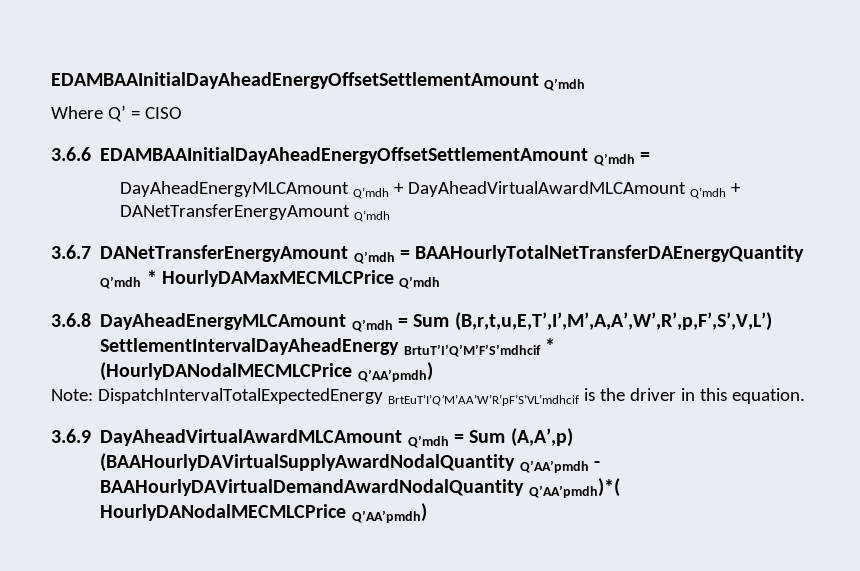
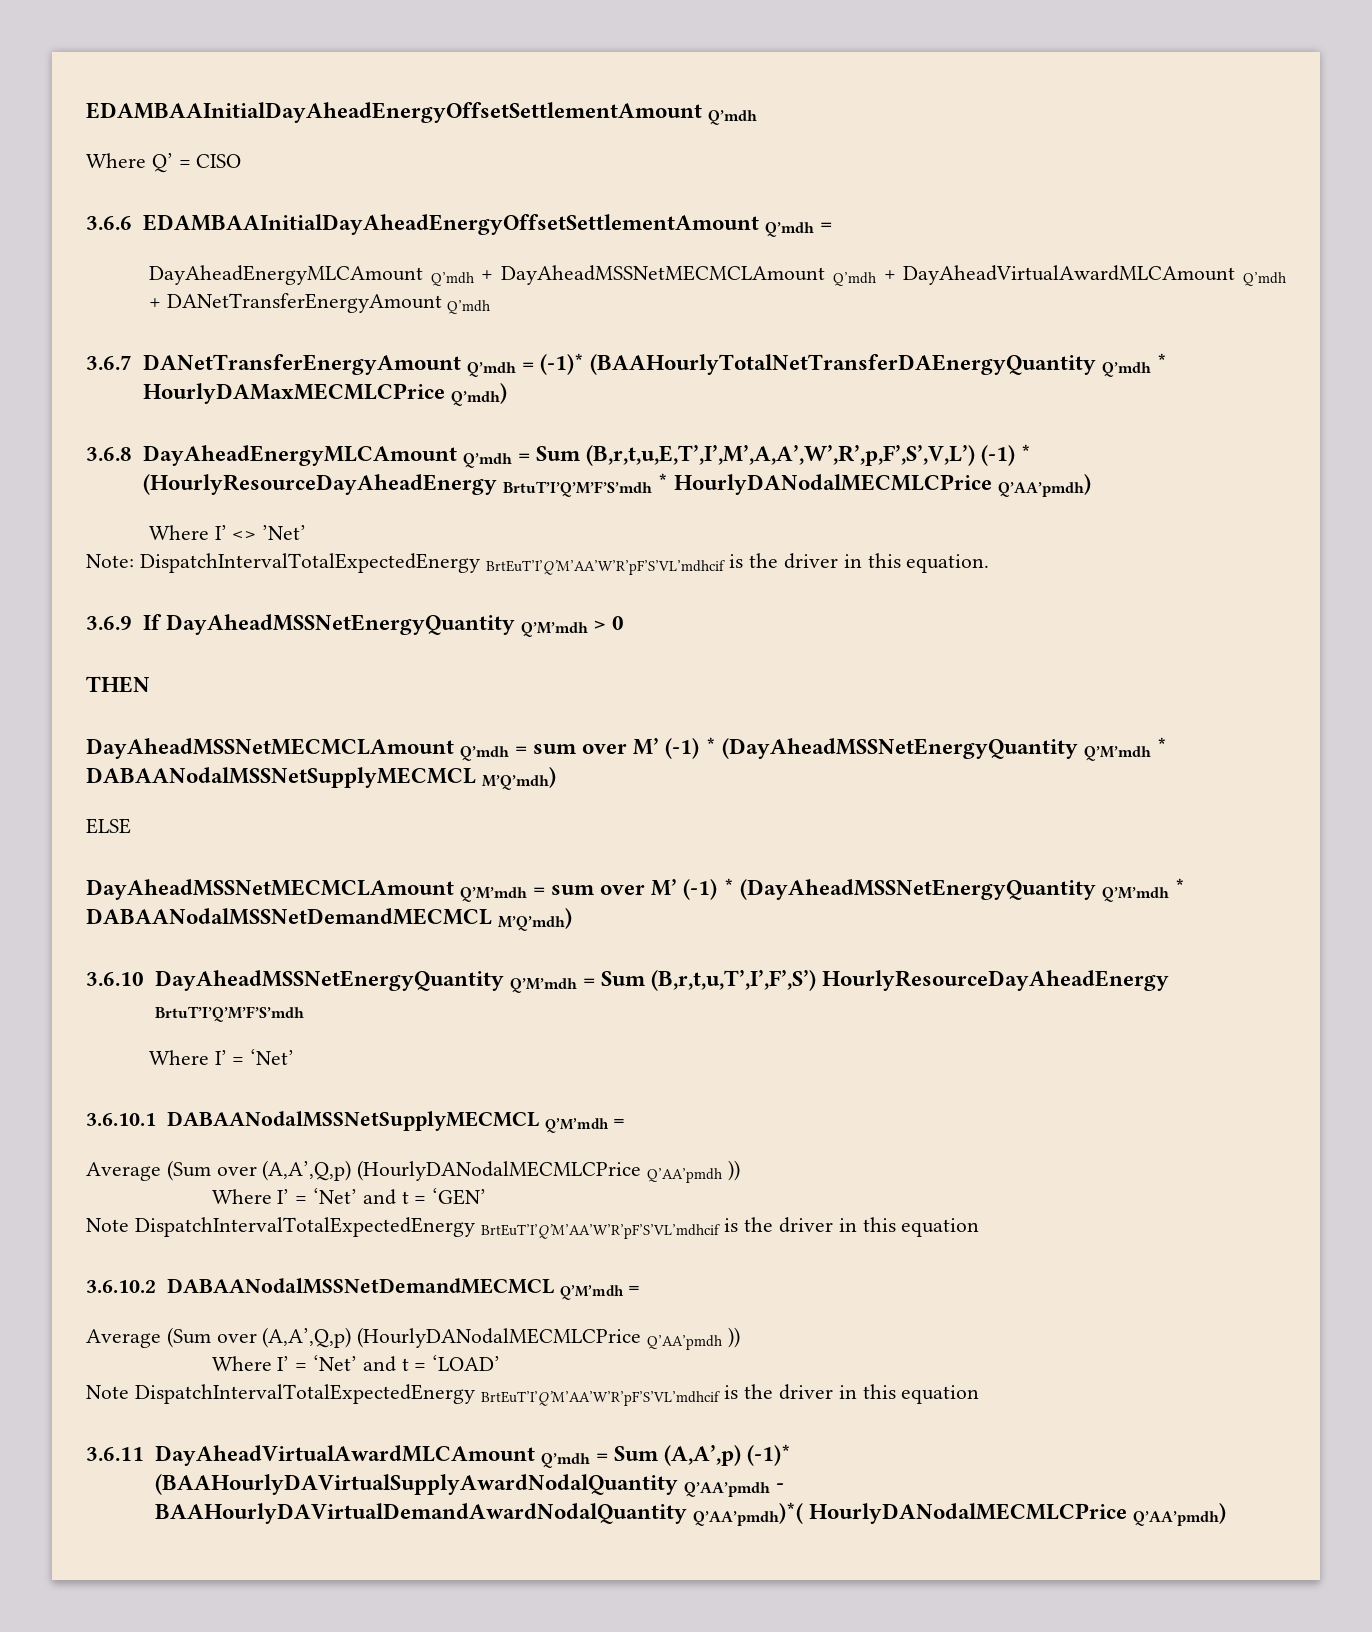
(404, 188) none -> [501,265,896,286] DayAheadMSSNetMECMCLAmount Q’mdh +
[415,245,805,262] BAAHourlyTotalNetTransferDAEnergyQuantity -> [539,353,1097,375] (-1)* (BAAHourlyTotalNetTransferDAEnergyQuantity
[399,276,441,289] Q’mdh -> [450,383,507,406] Q’mdh)
[100,338,556,357] [100,362,433,382] SettlementIntervalDayAheadEnergy BrtuT’I’Q’M’F’S’mdhcif * (HourlyDANodalMECMLCPrice Q’AA’pmdh) -> [981,444,1032,466] [142,473,1092,497] [148,525,307,540] (-1) * (HourlyResourceDayAheadEnergy BrtuT’I’Q’M’F’S’mdh * HourlyDANodalMECMLCPrice Q’AA’pmdh) // Where I’ <> ’Net’
(91, 436) none -> [142,614,625,637] [86,676,150,693] [86,737,1167,761] [86,767,557,790] [86,818,131,834] [86,878,1185,902] [86,908,573,931] [86,970,1170,993] [154,1006,304,1022] [148,1049,295,1065] [86,1111,626,1133] [86,1160,740,1183] [211,1188,487,1205] [86,1217,980,1239] [86,1278,641,1300] [86,1327,740,1350] [211,1355,501,1372] [86,1384,980,1406] [86,1447,144,1461] If DayAheadMSSNetEnergyQuantity Q’M’mdh > 0 // THEN // DayAheadMSSNetMECMCLAmount Q’mdh = sum over M’ (-1) * (DayAheadMSSNetEnergyQuantity Q’M’mdh * DABAANodalMSSNetSupplyMECMCL M’Q’mdh) // ELSE // DayAheadMSSNetMECMCLAmount Q’M’mdh = sum over M’ (-1) * (DayAheadMSSNetEnergyQuantity Q’M’mdh * DABAANodalMSSNetDemandMECMCL M’Q’mdh) // 3.6.10 DayAheadMSSNetEnergyQuantity Q’M’mdh = Sum (B,r,t,u,T’,I’,F’,S’) HourlyResourceDayAheadEnergy BrtuT’I’Q’M’F’S’mdh // Where I’ = ‘Net’ // 3.6.10.1 DABAANodalMSSNetSupplyMECMCL Q’M’mdh = // Average (Sum over (A,A’,Q,p) (HourlyDANodalMECMLCPrice Q’AA’pmdh )) // Where I’ = ‘Net’ and t = ‘GEN’ // Note DispatchIntervalTotalExpectedEnergy BrtEuT’I’Q’M’AA’W’R’pF’S’VL’mdhcif is the driver in this equation // 3.6.10.2 DABAANodalMSSNetDemandMECMCL Q’M’mdh = // Average (Sum over (A,A’,Q,p) (HourlyDANodalMECMLCPrice Q’AA’pmdh )) // Where I’ = ‘Net’ and t = ‘LOAD’ // Note DispatchIntervalTotalExpectedEnergy BrtEuT’I’Q’M’AA’W’R’pF’S’VL’mdhcif is the driver in this equation // 3.6.11
(573, 437) none -> [747,1444,792,1466] (-1)*

